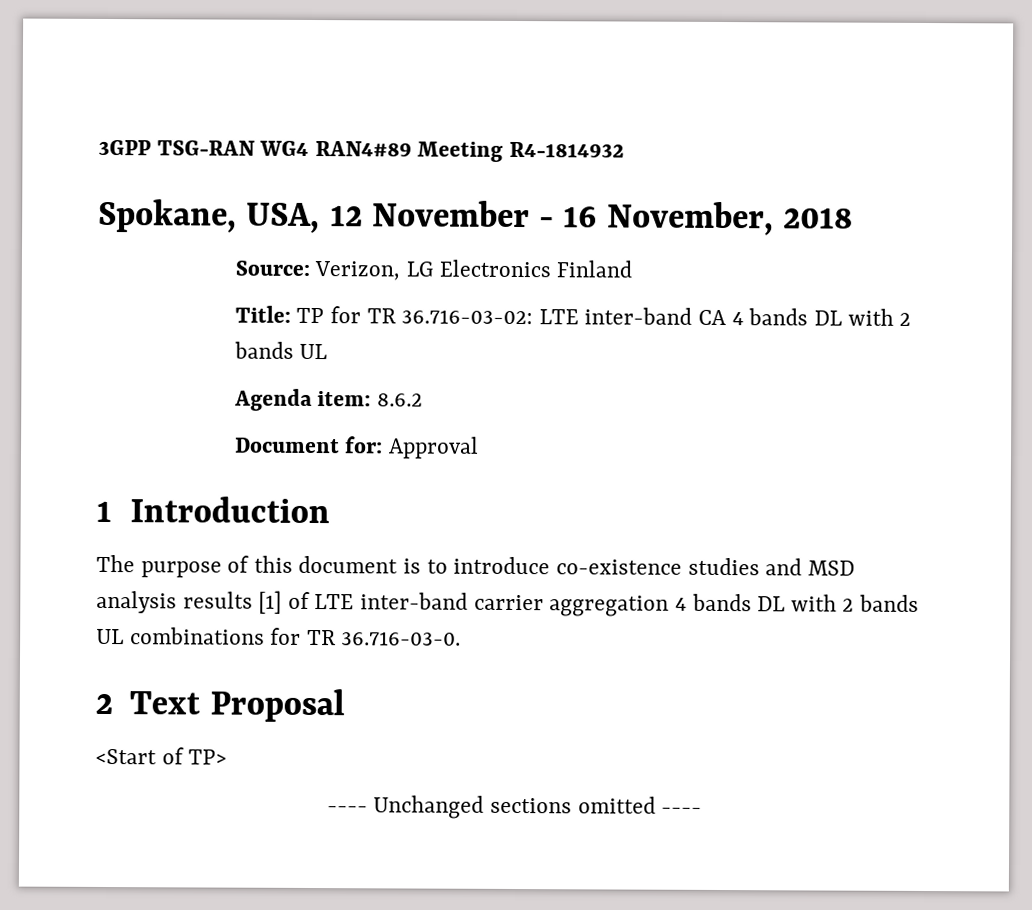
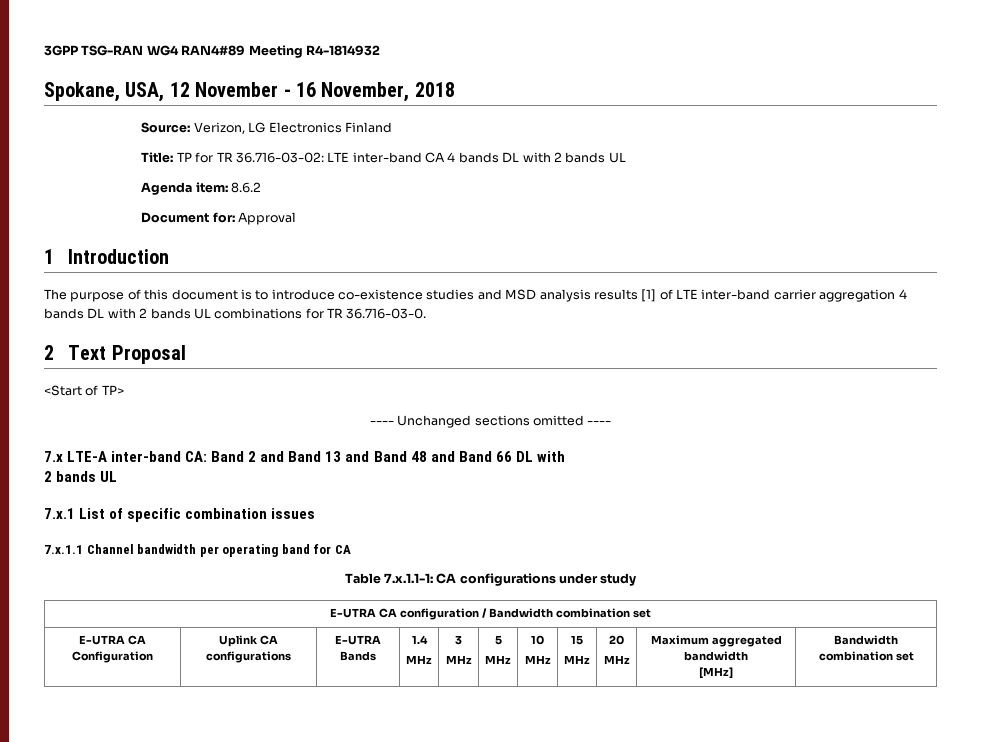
(703, 810) none -> [44,451,565,462] [44,471,118,482] [44,508,316,522] [44,544,351,557] [344,573,637,586] [330,608,651,620] [79,635,146,645] [72,651,153,663] [219,635,278,647] [206,651,291,663] [335,635,381,645] [340,651,376,661] [411,635,428,644] [406,655,432,664] [455,635,462,645] [445,655,472,664] [494,635,502,645] [485,655,511,664] [531,635,544,645] [524,655,551,664] [571,635,583,645] [564,655,590,664] [609,635,624,645] [603,655,630,664] [650,635,782,647] [684,651,748,661] [699,667,733,679] [834,635,898,645] [818,651,914,661] // 7.x LTE-A inter-band CA: Band 2 and Band 13 and Band 48 and Band 66 DL with // 2 bands UL // 7.x.1 List of specific combination issues // 7.x.1.1 Channel bandwidth per operating band for CA // Table 7.x.1.1-1: CA configurations under study // E-UTRA CA configuration / Bandwidth combination set // E-UTRA CA Configuration | Uplink CA configurations | E-UTRA Bands | 1.4 // MHz | 3 // MHz | 5 // MHz | 10 // MHz | 15 // MHz | 20 // MHz | Maximum aggregated bandwidth // [MHz] | Bandwidth combination set

